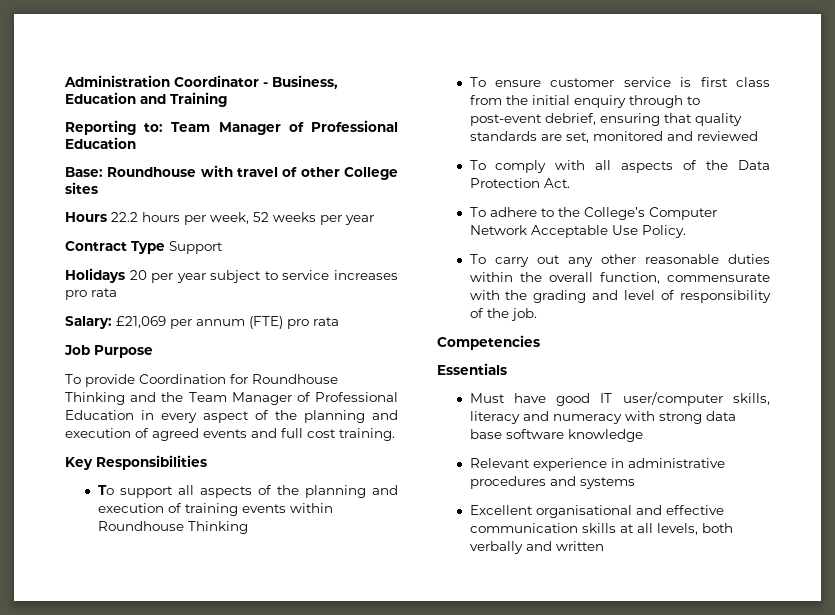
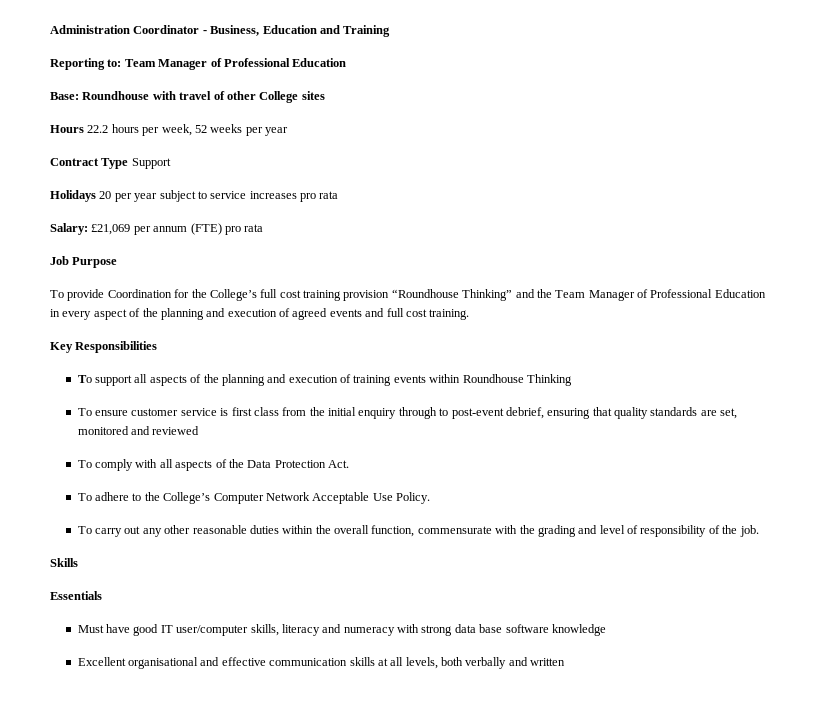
[252,374,338,384] [65,392,125,405] Roundhouse Thinking -> [191,289,513,301] the College’s full cost training provision “Roundhouse Thinking”
[437,335,540,350] Competencies -> [50,558,78,567] Skills
[469,458,725,471] [469,476,635,489] // Relevant experience in administrative procedures and systems -> (606, 630) none

